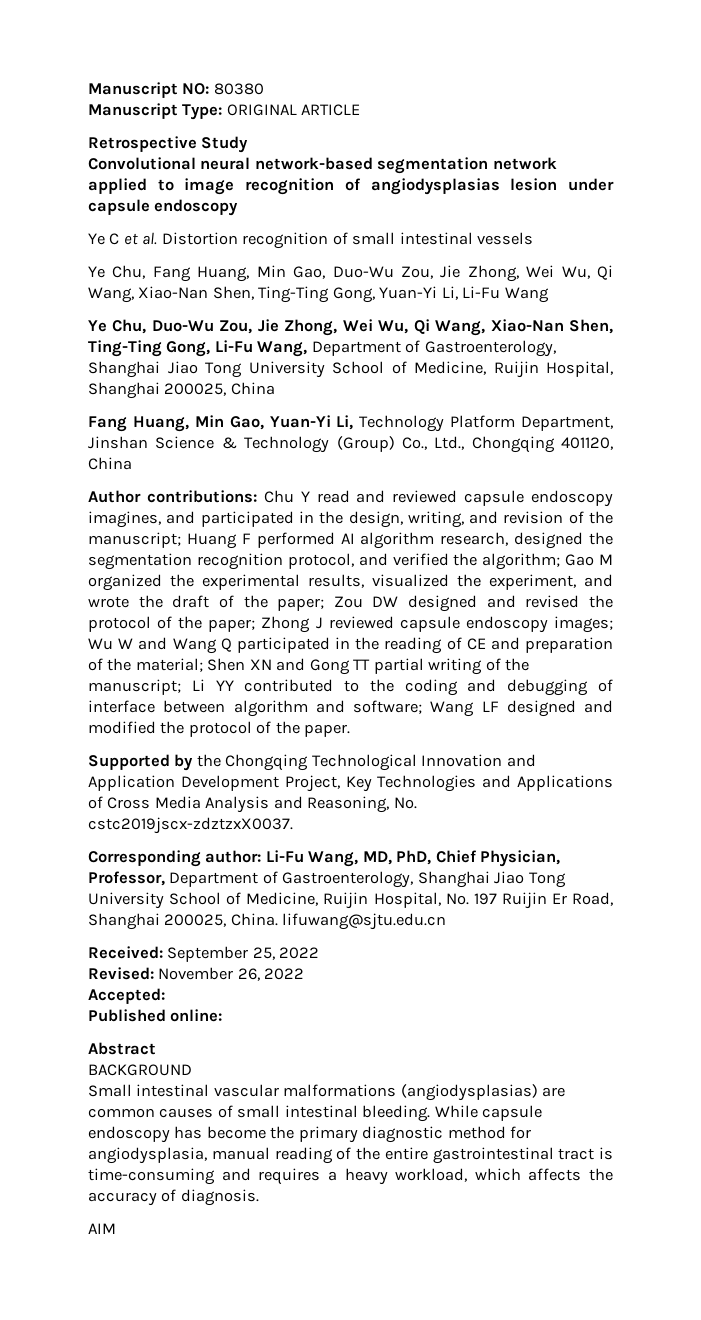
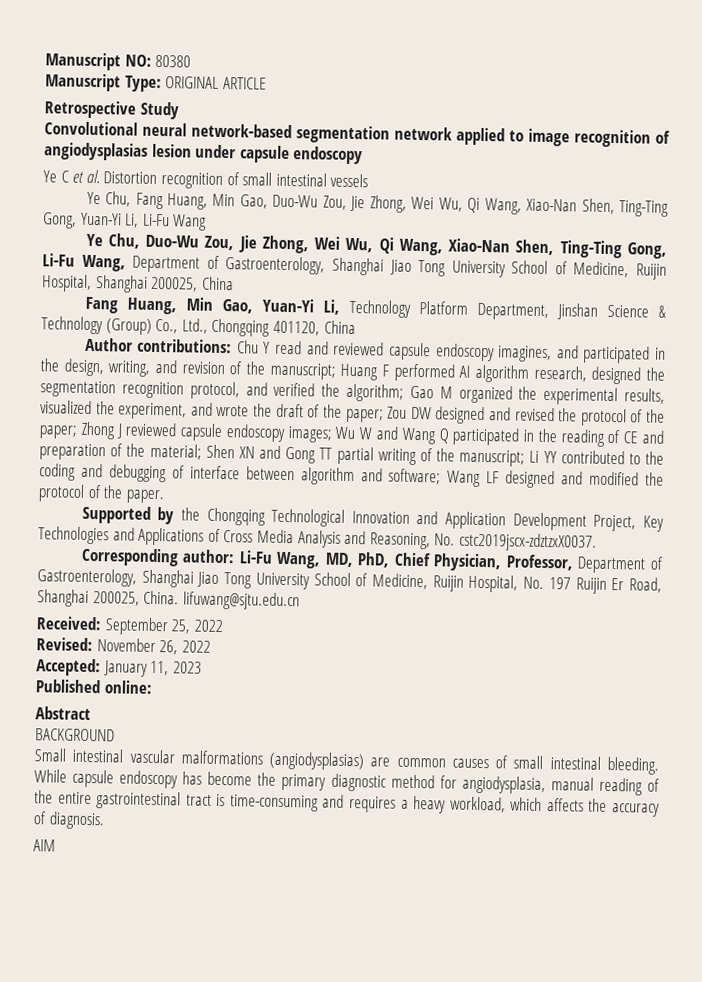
(165, 996) none -> [103,660,202,677] January 11, 2023

